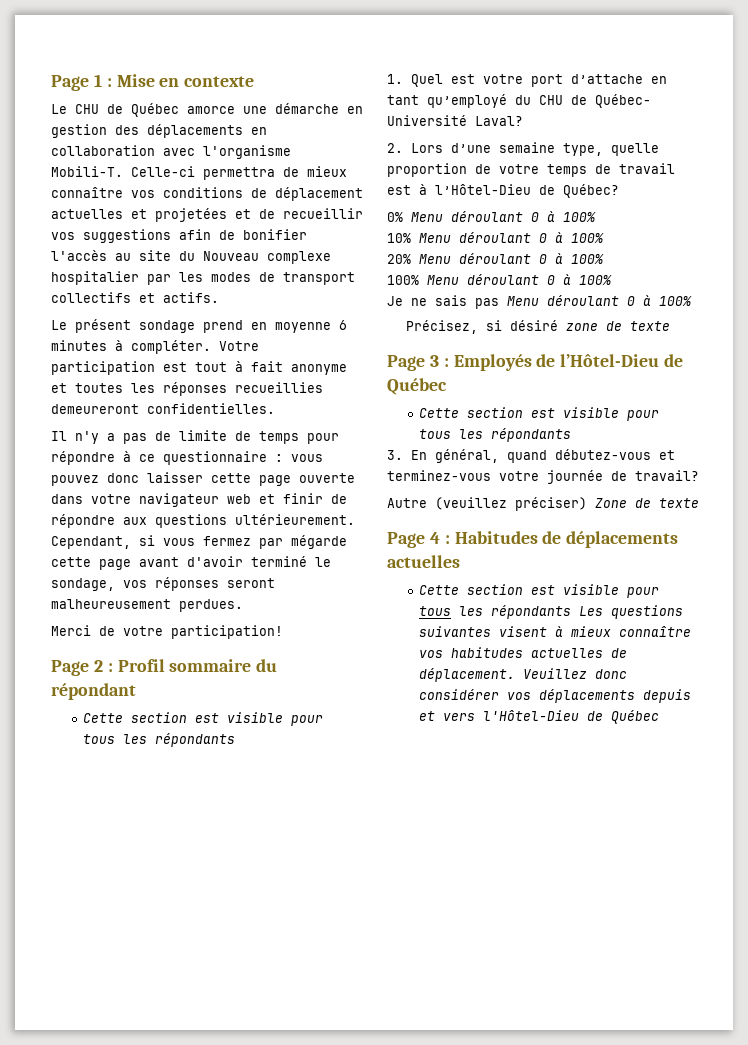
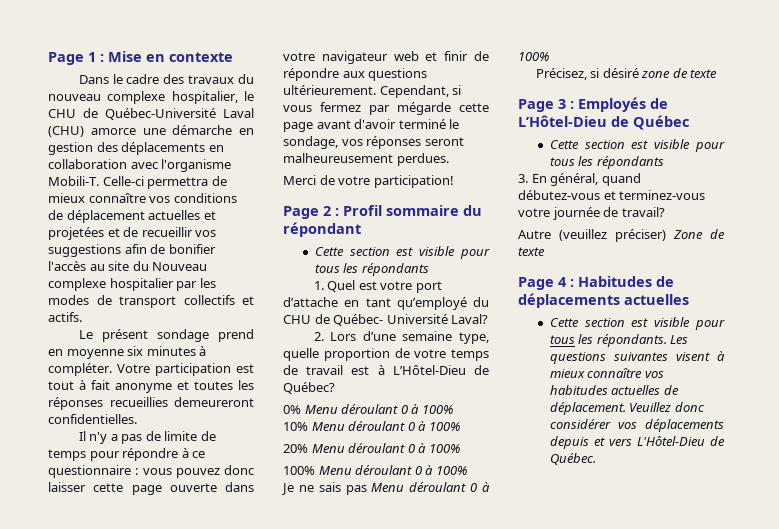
[51,103,179,117] Le CHU de Québec -> [78,74,254,84] [48,91,255,104] [48,108,254,120] [48,126,84,137] Dans le cadre des travaux du nouveau complexe hospitalier, le CHU de Québec-Université Laval (CHU)
[339,320,347,330] 6 -> [127,346,144,356] six
[435,184,531,195] l’Hôtel-Dieu -> [392,365,466,375] L’Hôtel-Dieu
[560,354,660,367] l’Hôtel-Dieu -> [518,115,607,127] L’Hôtel-Dieu
[491,605,572,619] répondants -> [596,334,667,347] répondants.
[483,710,660,724] l'Hôtel-Dieu de Québec -> [636,436,725,446] [549,453,596,465] L'Hôtel-Dieu de Québec.

